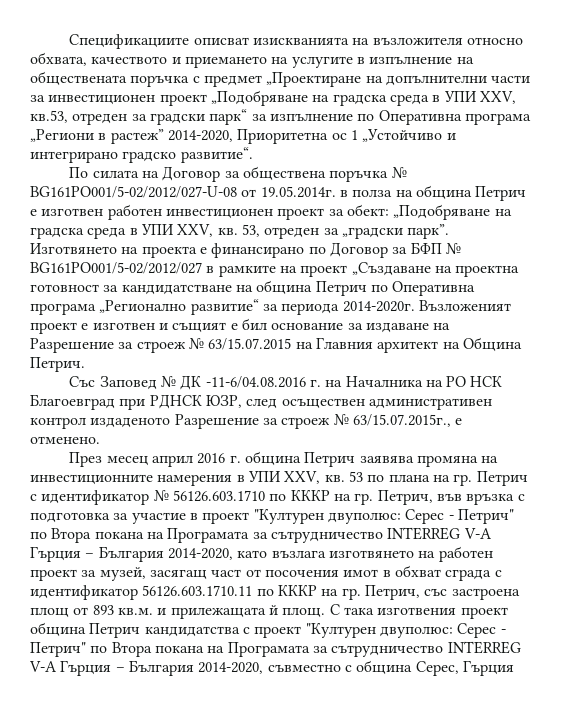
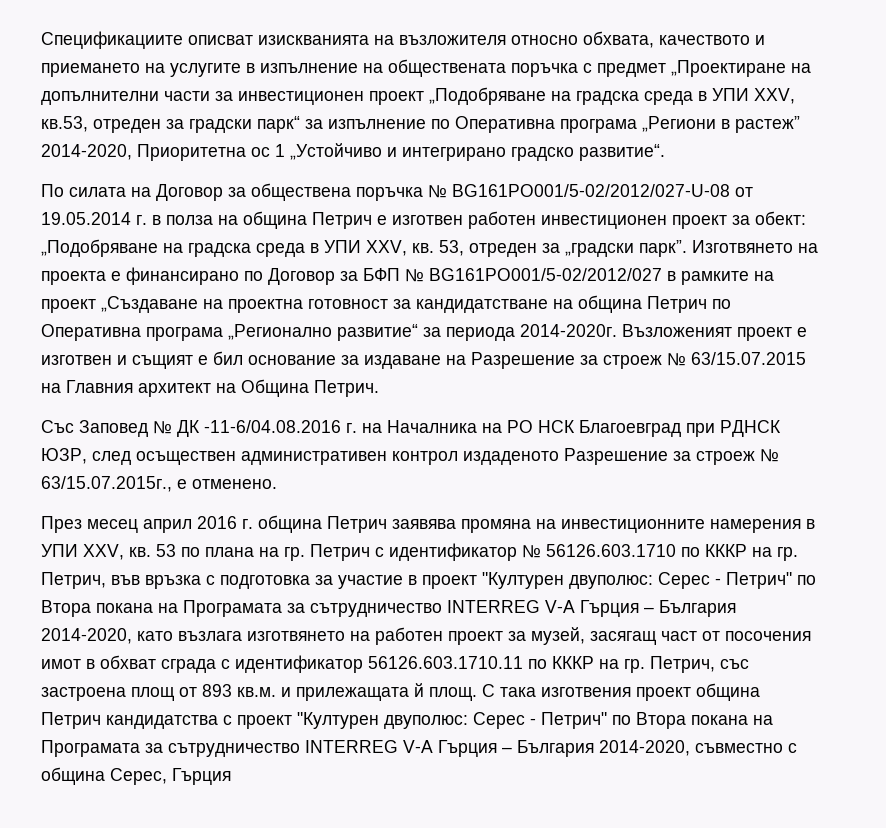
[260,186,336,198] 19.05.2014г. -> [41,212,147,225] 19.05.2014 г.

